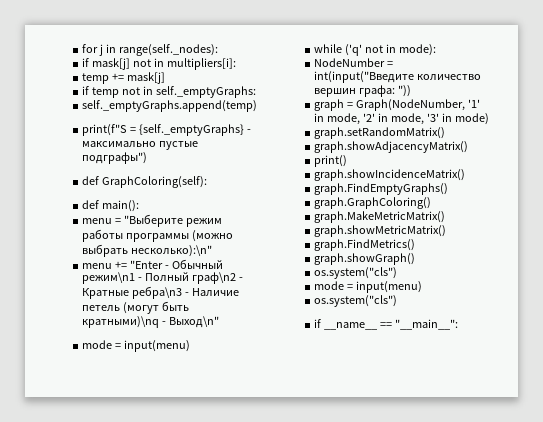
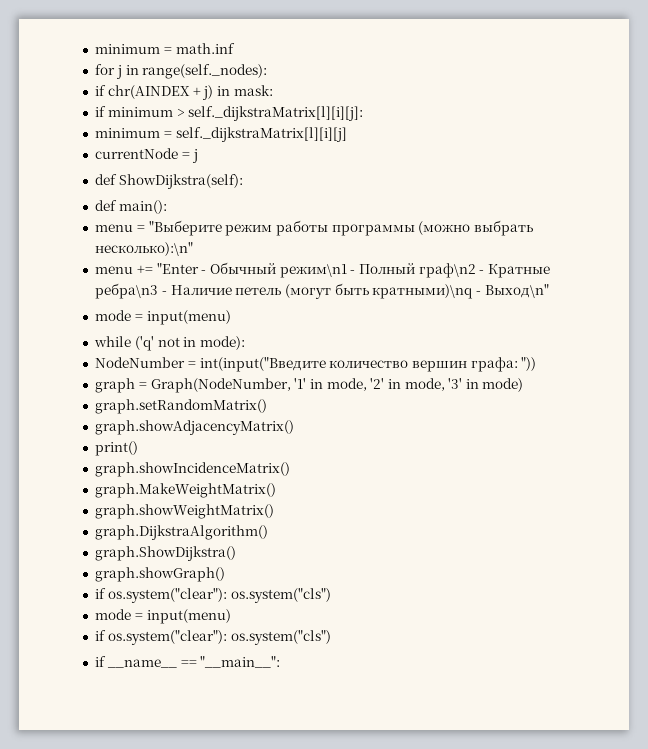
(82, 48) none -> [95,43,235,54] minimum = math.inf //
[92,58,237,70] [82,72,166,84] [82,86,257,98] [82,100,258,112] [82,124,252,136] [82,141,199,150] [82,152,148,164] [82,176,208,188] mask[j] not in multipliers[i]: // temp += mask[j] // if temp not in self._emptyGraphs: // self._emptyGraphs.append(temp) // print(f"S = {self._emptyGraphs} - максимально пустые подграфы") // def GraphColoring(self): -> [108,85,273,100] [95,106,364,121] [95,127,347,142] [95,148,198,163] [95,174,244,189] chr(AINDEX + j) in mask: // if minimum > self._dijkstraMatrix[l][i][j]: // minimum = self._dijkstraMatrix[l][i][j] // currentNode = j // def ShowDijkstra(self):
[314,183,449,195] [314,197,432,209] [314,211,446,223] [314,225,447,237] [314,239,416,251] graph.FindEmptyGraphs() // graph.GraphColoring() // graph.MakeMetricMatrix() // graph.showMetricMatrix() // graph.FindMetrics() -> [95,483,277,498] [95,504,275,519] [95,525,269,540] [95,546,237,561] graph.MakeWeightMatrix() // graph.showWeightMatrix() // graph.DijkstraAlgorithm() // graph.ShowDijkstra()
(416, 259) none -> [95,588,228,603] if os.system("clear"):
(423, 287) none -> [95,630,228,645] if os.system("clear"):

